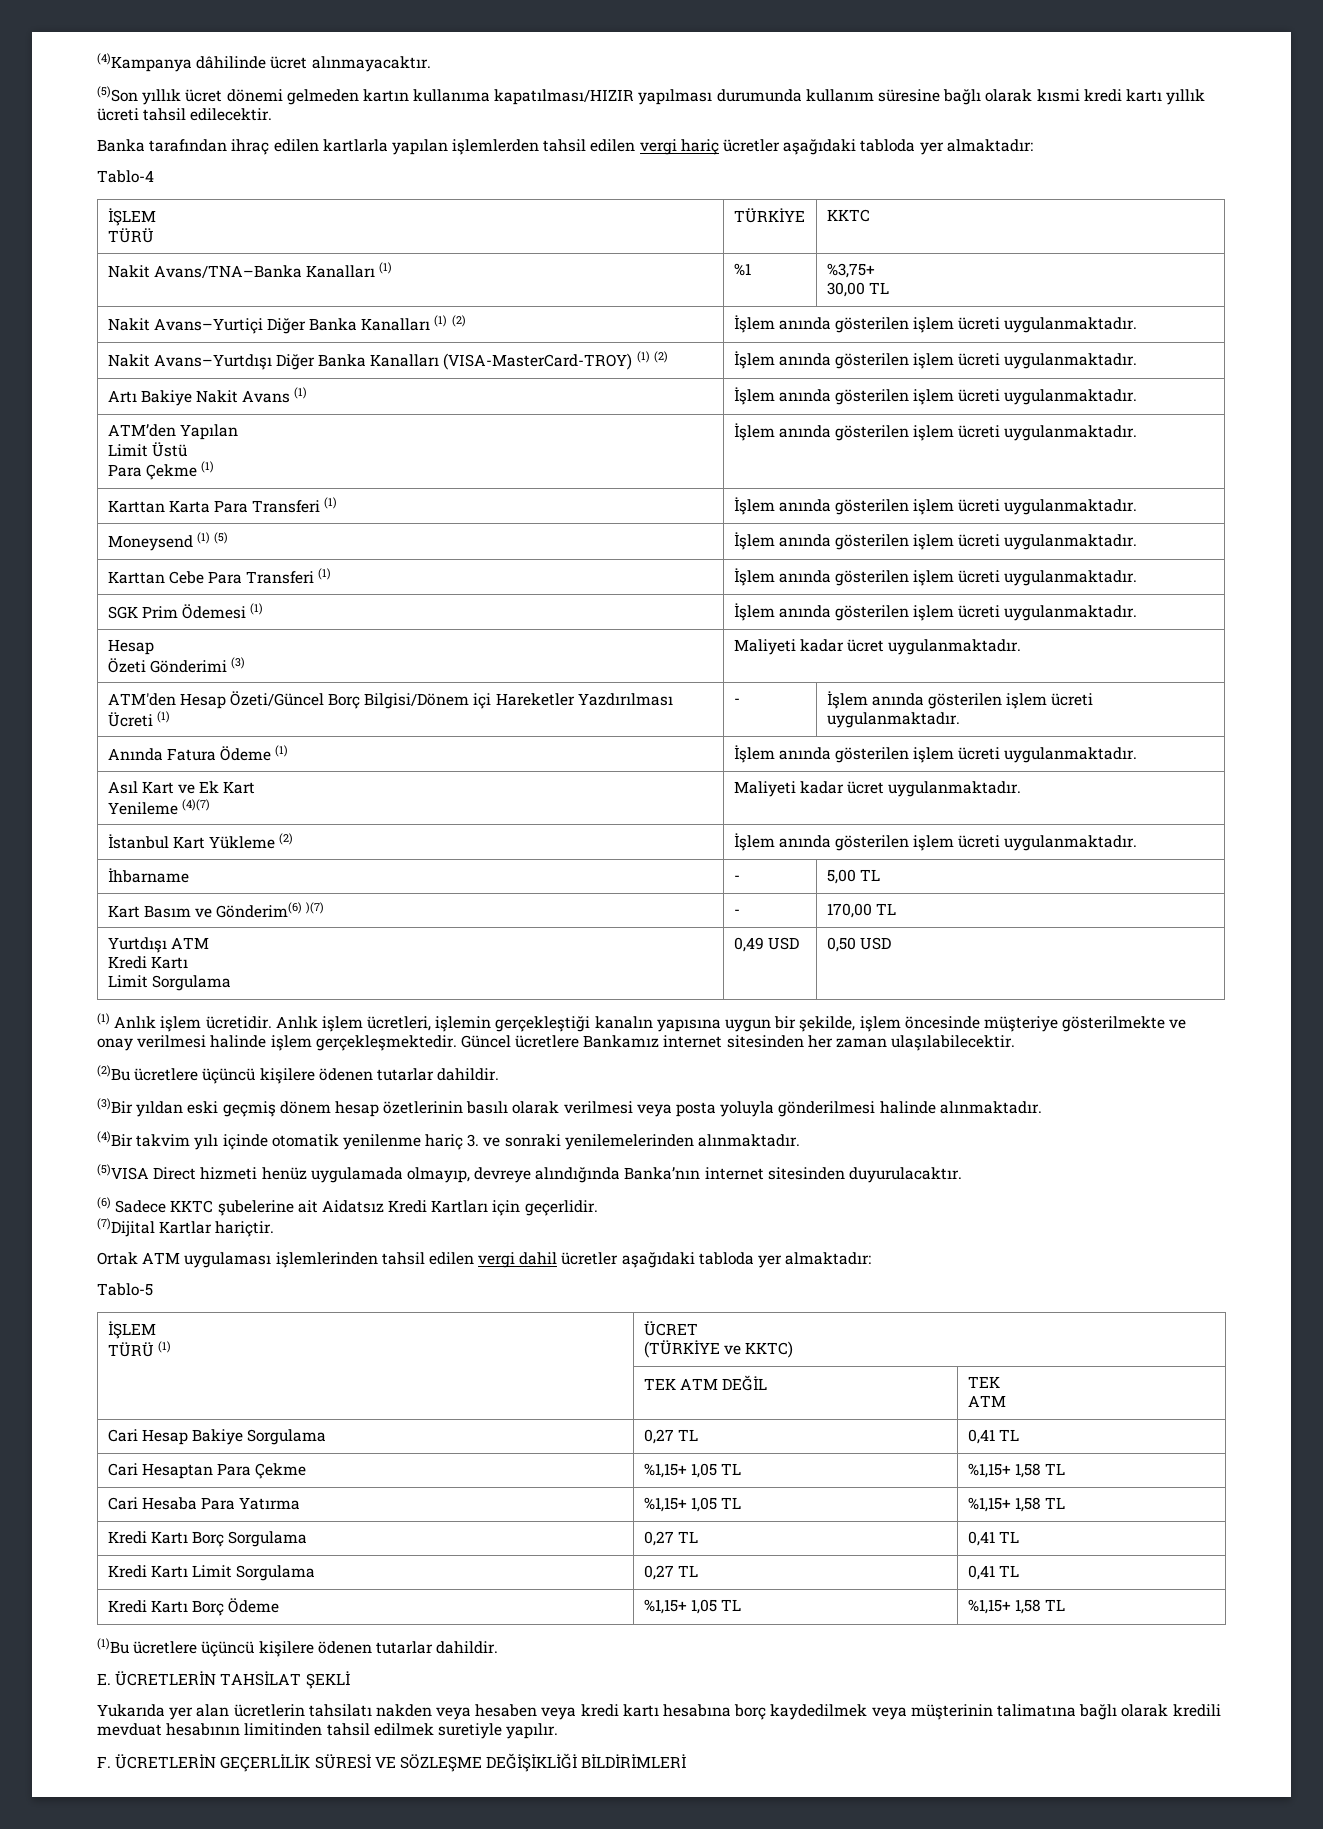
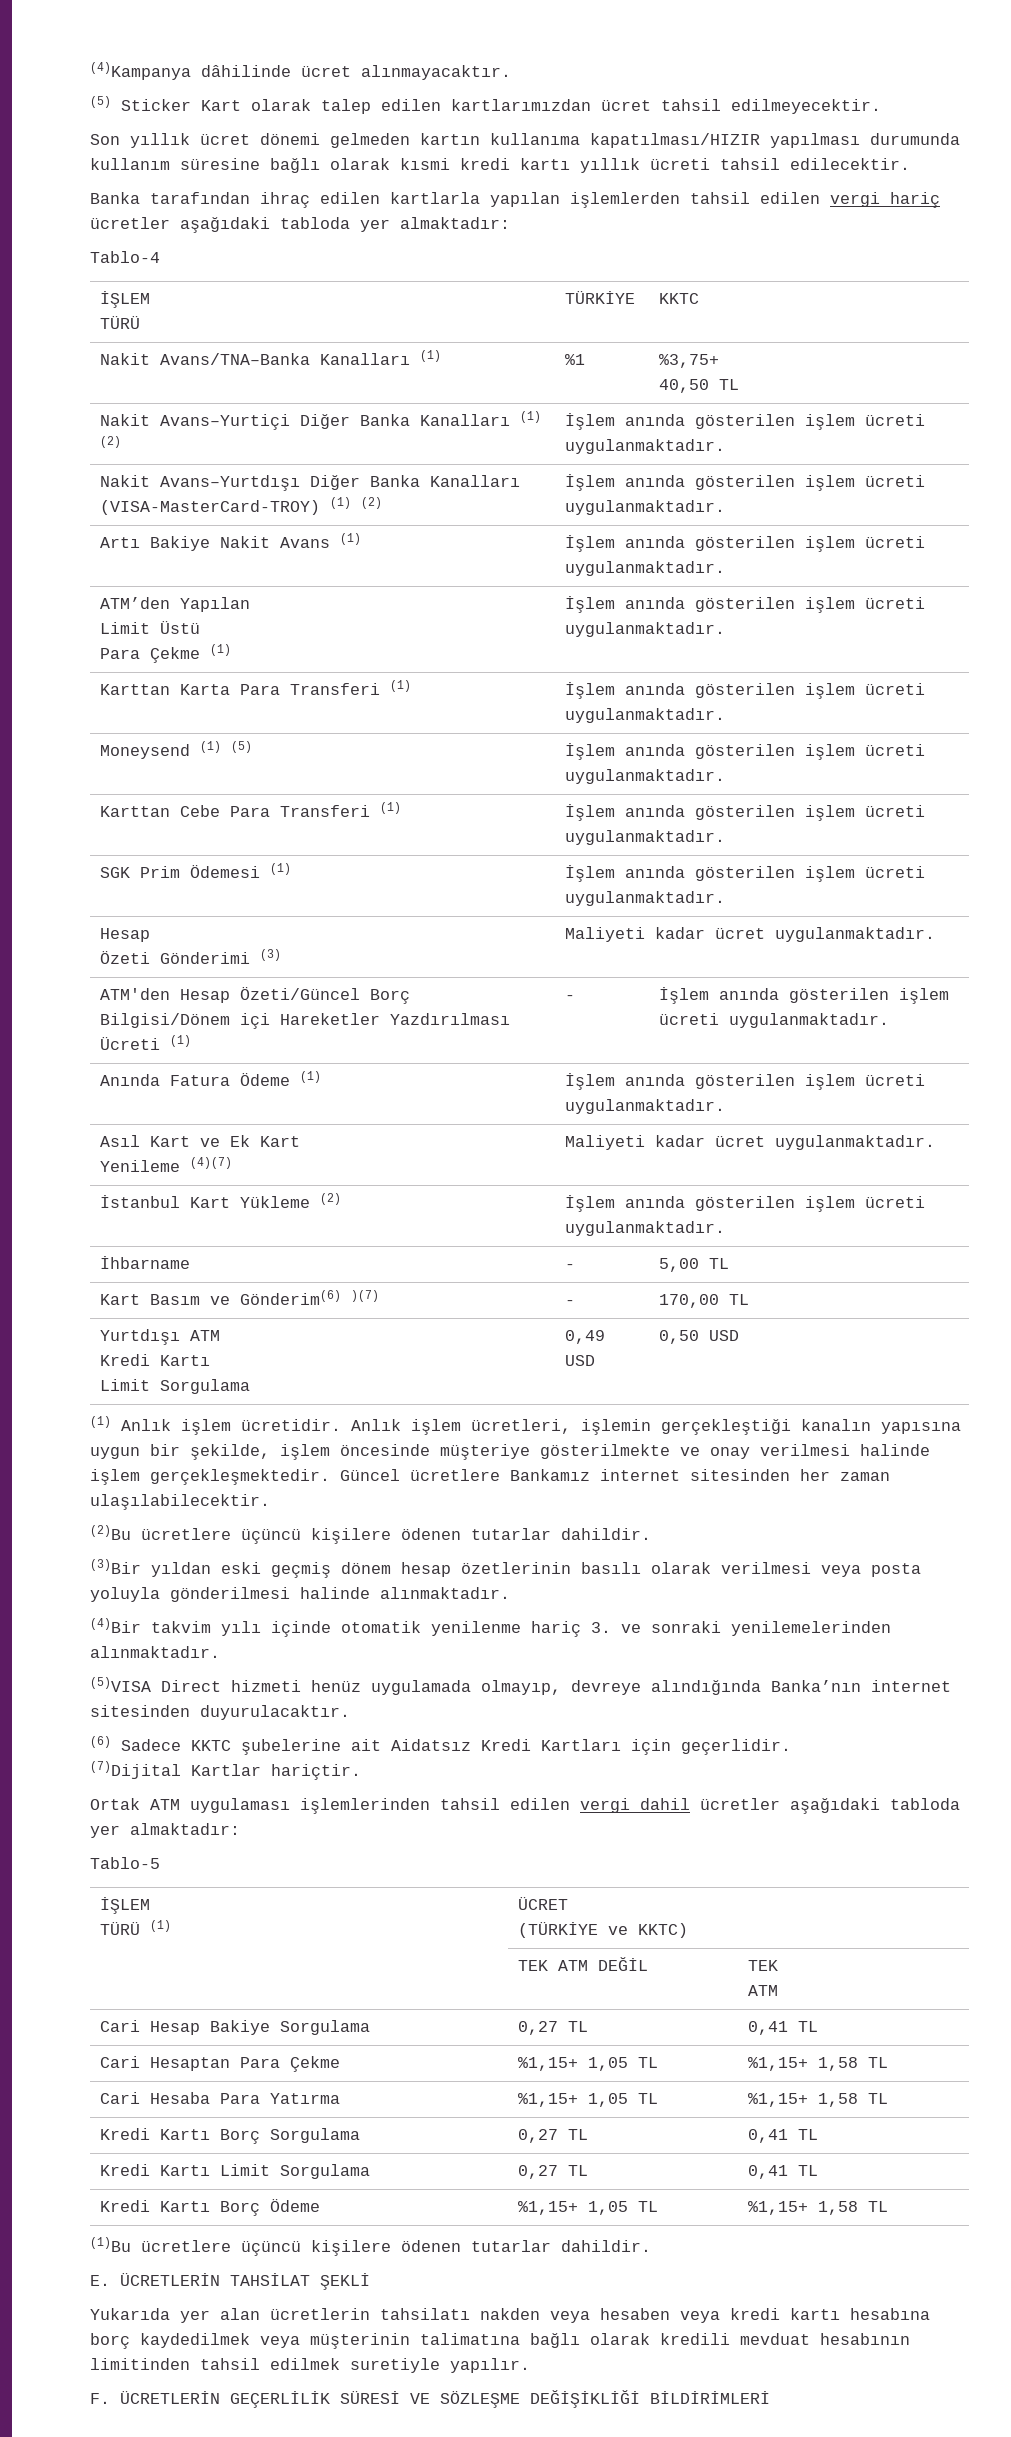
[97,86,138,102] (5)Son -> [90,96,881,114] [90,134,120,145] (5) Sticker Kart olarak talep edilen kartlarımızdan ücret tahsil edilmeyecektir. // Son
[826,282,865,297] 30,00 -> [659,379,710,393] 40,50

